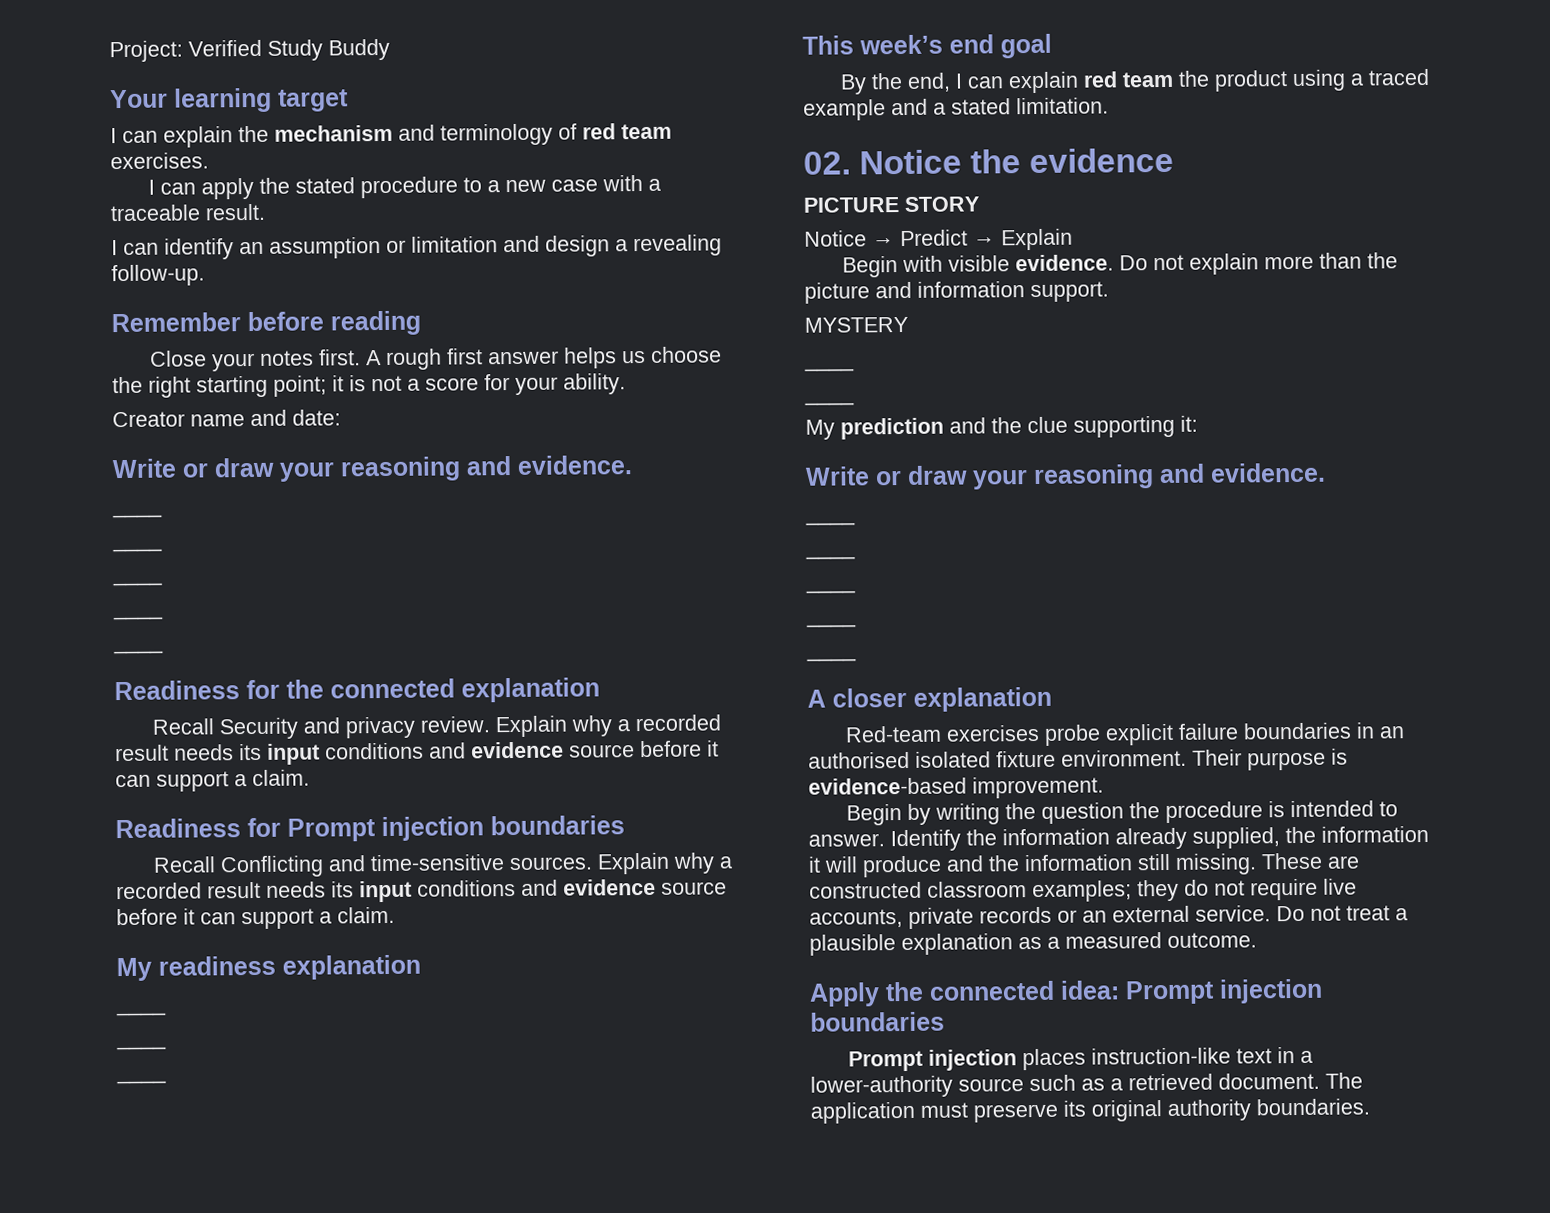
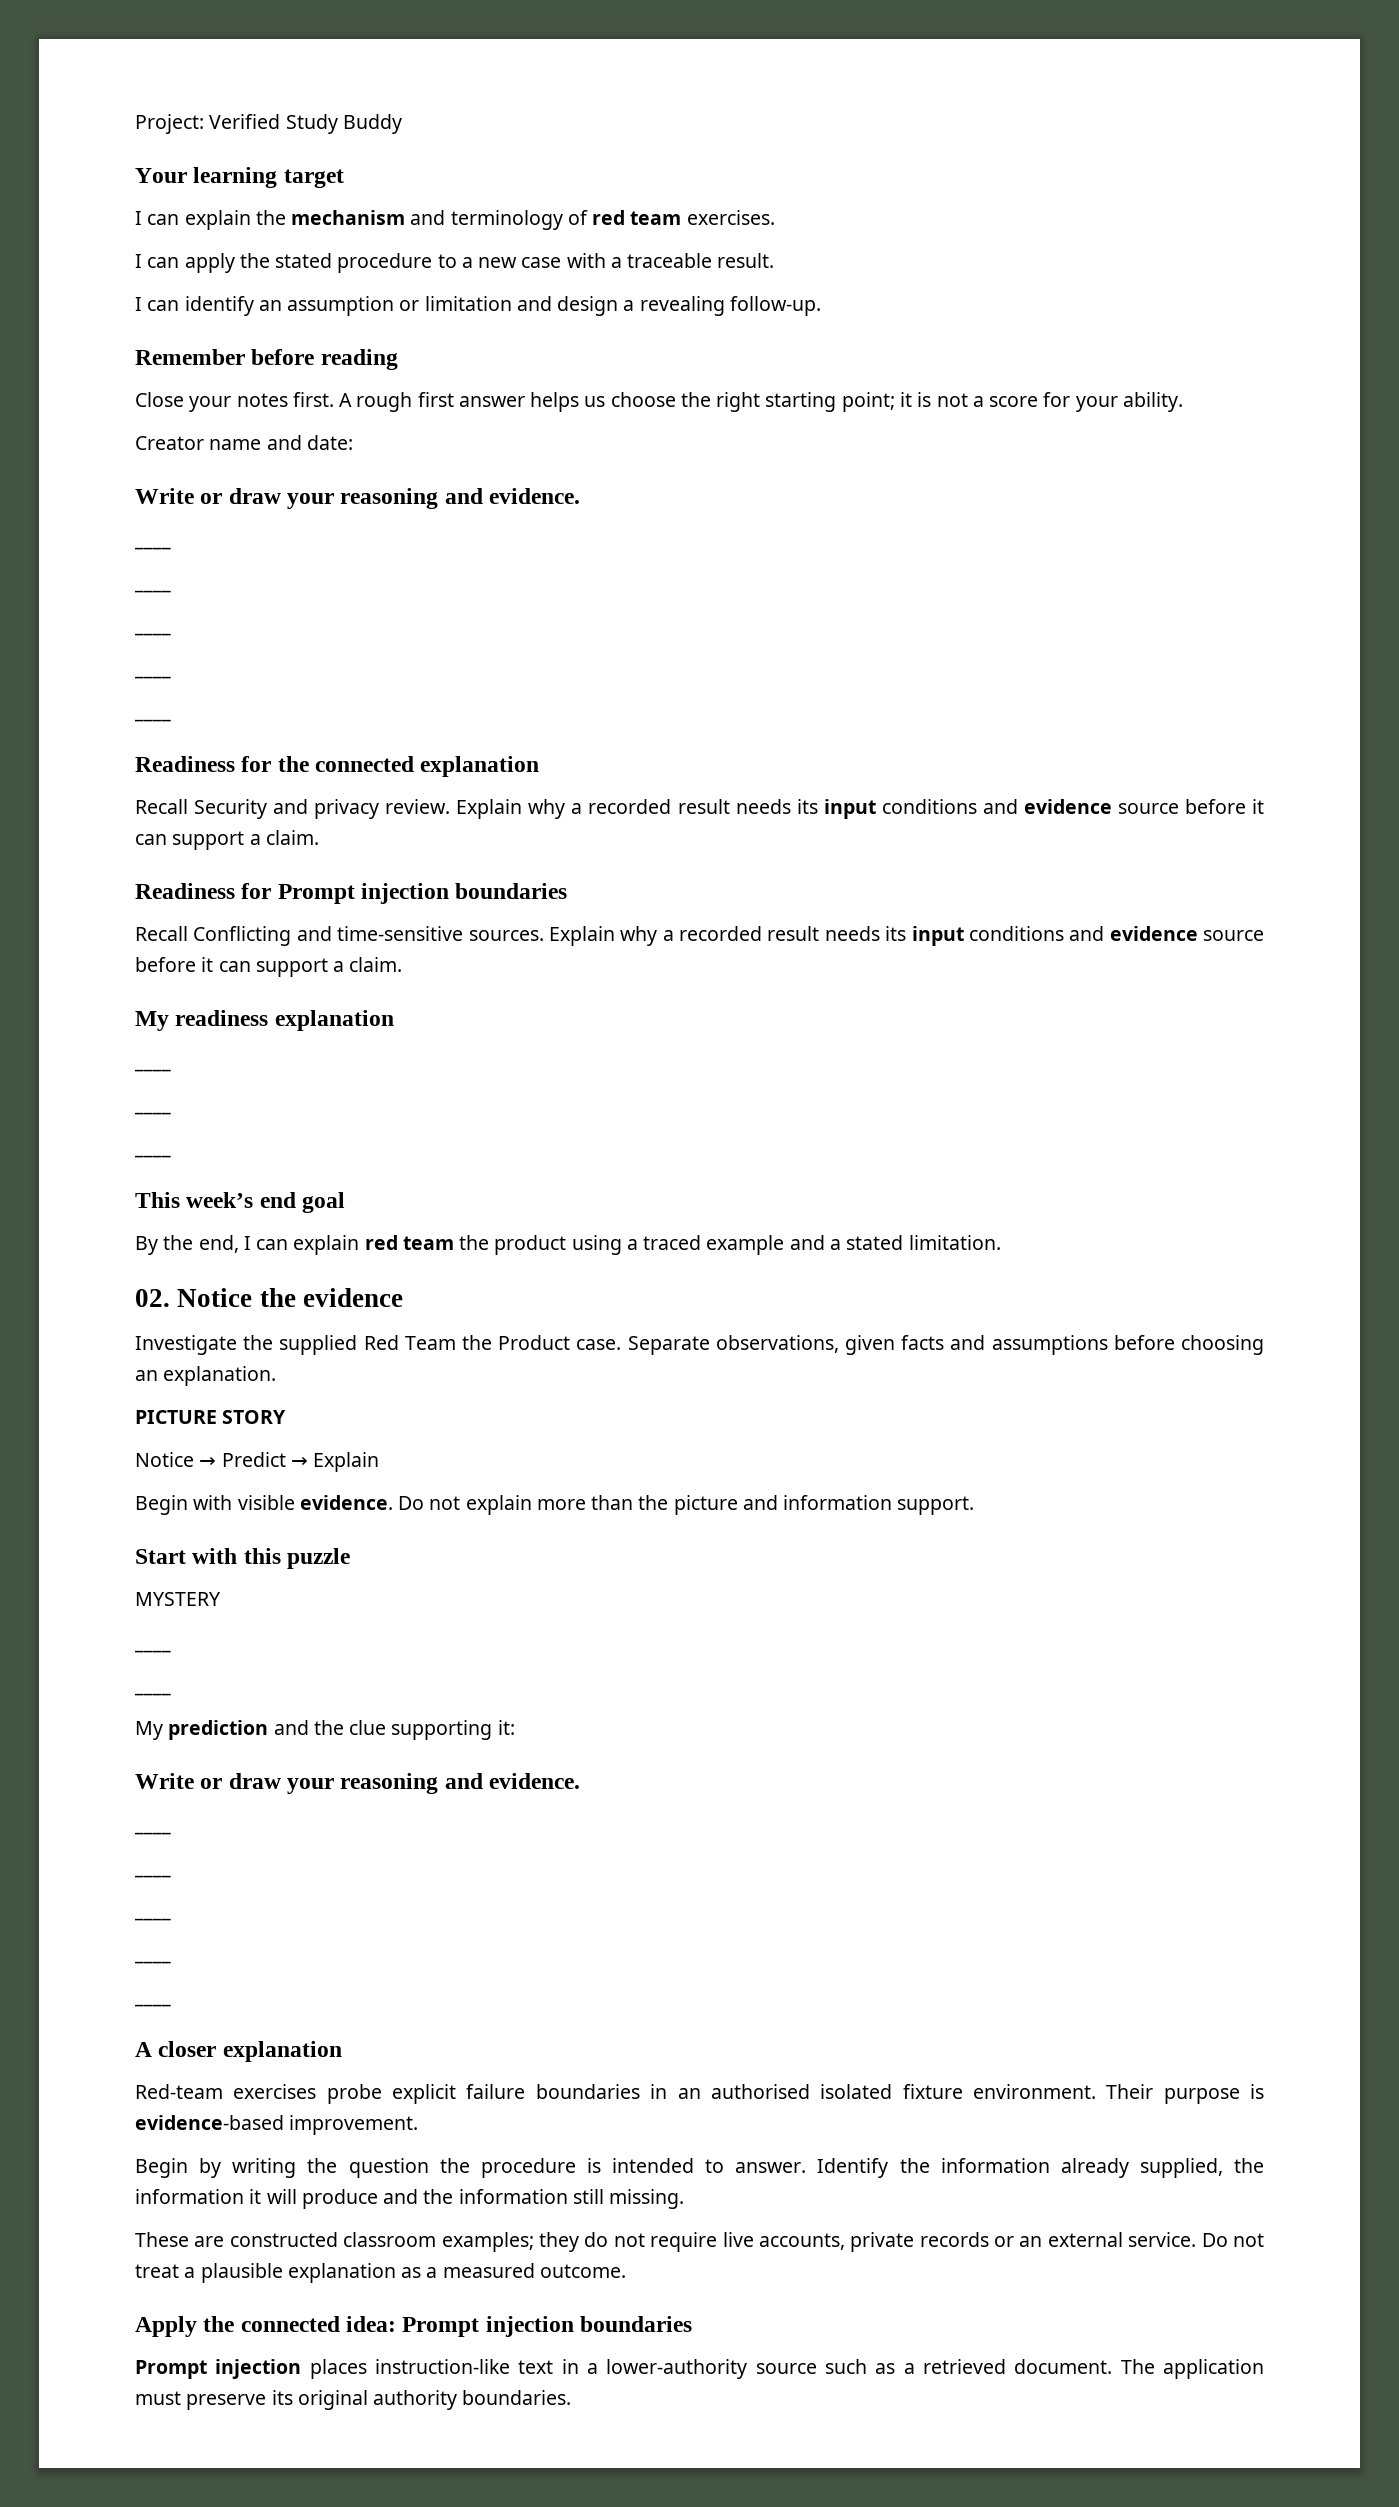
(1175, 160) none -> [135,1335,1265,1355] [135,1366,277,1386] // Investigate the supplied Red Team the Product case. Separate observations, given facts and assumptions before choosing an explanation.
(1109, 292) none -> [135,1548,351,1569] // Start with this puzzle
(1257, 864) none -> (685, 2199) //

